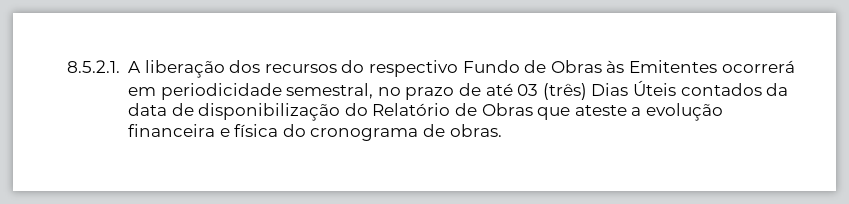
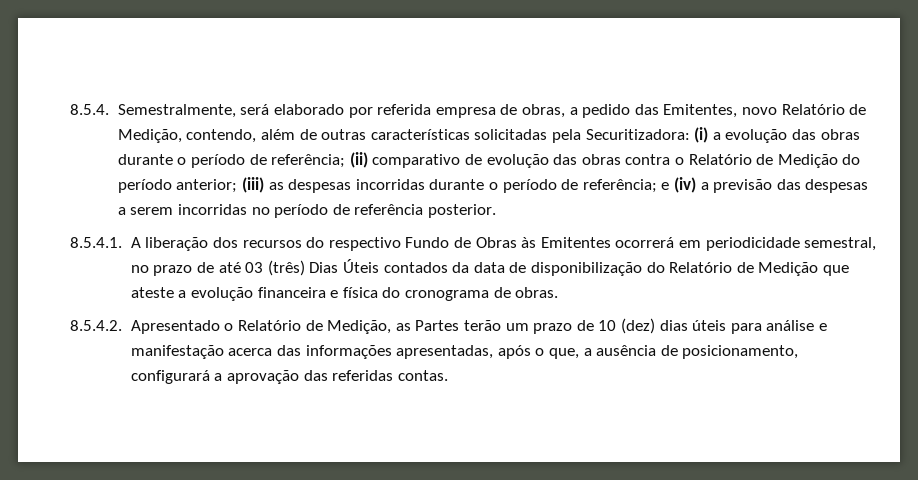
[66,60,120,73] 8.5.2.1. -> [70,104,867,118] [117,127,860,143] [117,152,861,168] [117,177,869,193] [117,204,496,218] [70,237,123,248] 8.5.4. Semestralmente, será elaborado por referida empresa de obras, a pedido das Emitentes, novo Relatório de Medição, contendo, além de outras características solicitadas pela Securitizadora: (i) a evolução das obras durante o período de referência; (ii) comparativo de evolução das obras contra o Relatório de Medição do período anterior; (iii) as despesas incorridas durante o período de referência; e (iv) a previsão das despesas a serem incorridas no período de referência posterior. // 8.5.4.1.
[481,103,533,116] Obras -> [758,262,819,276] Medição
(502, 130) none -> [70,318,827,334] [130,345,799,359] [130,370,448,384] // 8.5.4.2. Apresentado o Relatório de Medição, as Partes terão um prazo de 10 (dez) dias úteis para análise e manifestação acerca das informações apresentadas, após o que, a ausência de posicionamento, configurará a aprovação das referidas contas.

